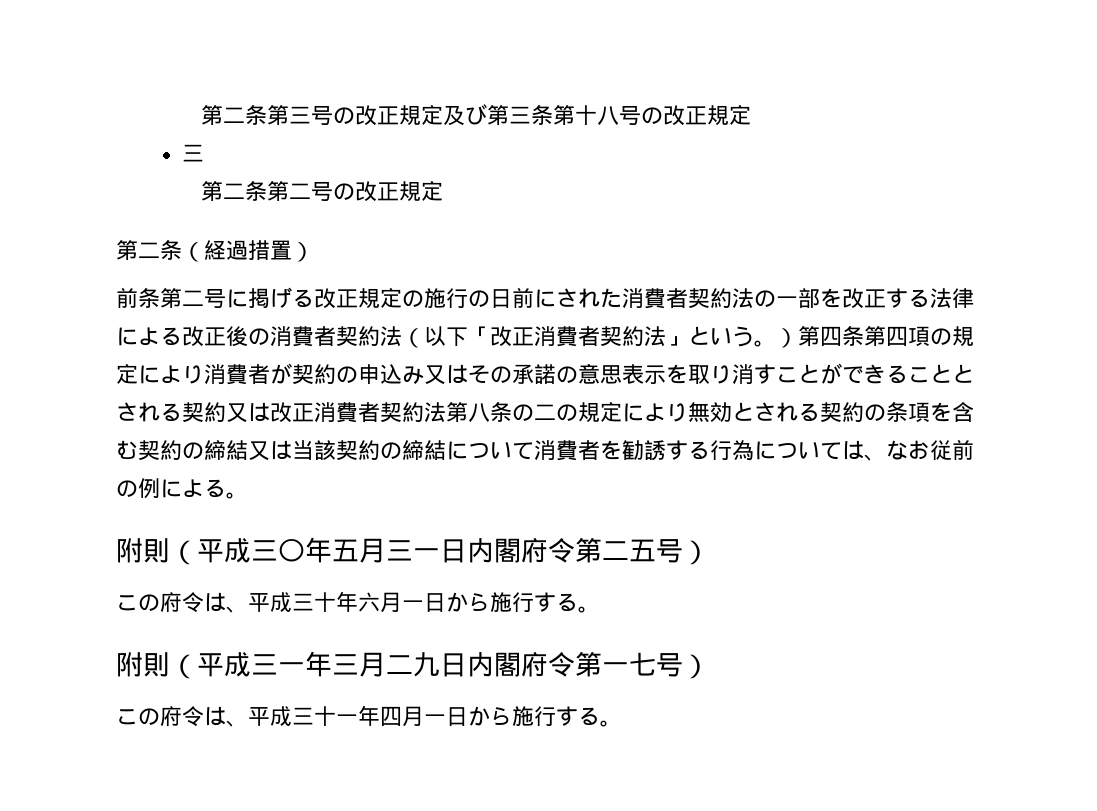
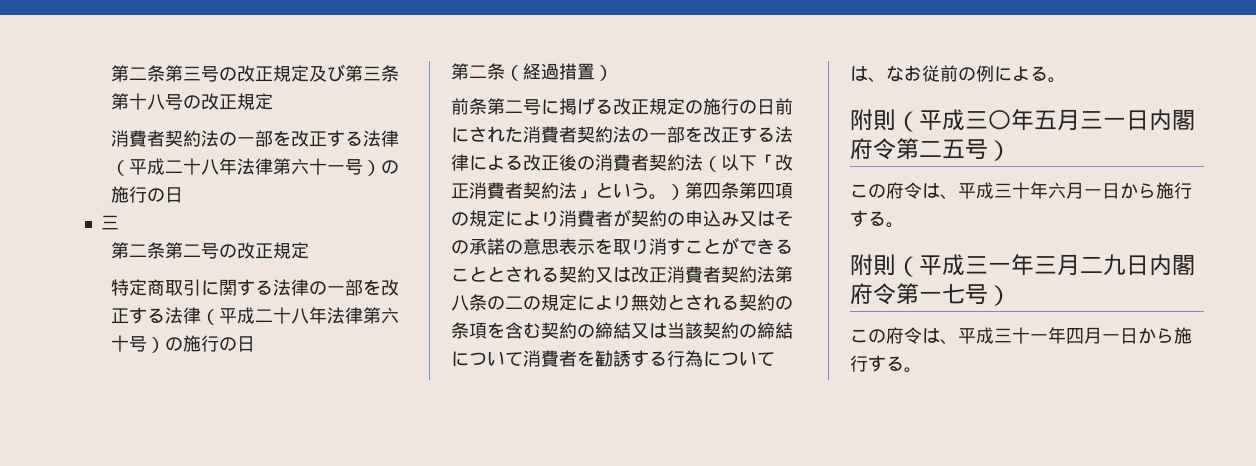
(752, 115) none -> [111,130,400,147] [111,158,400,176] [111,186,184,203] // 消費者契約法の一部を改正する法律（平成二十八年法律第六十一号）の施行の日
(444, 191) none -> [111,279,400,296] [111,307,400,325] [111,335,256,353] // 特定商取引に関する法律の一部を改正する法律（平成二十八年法律第六十号）の施行の日

